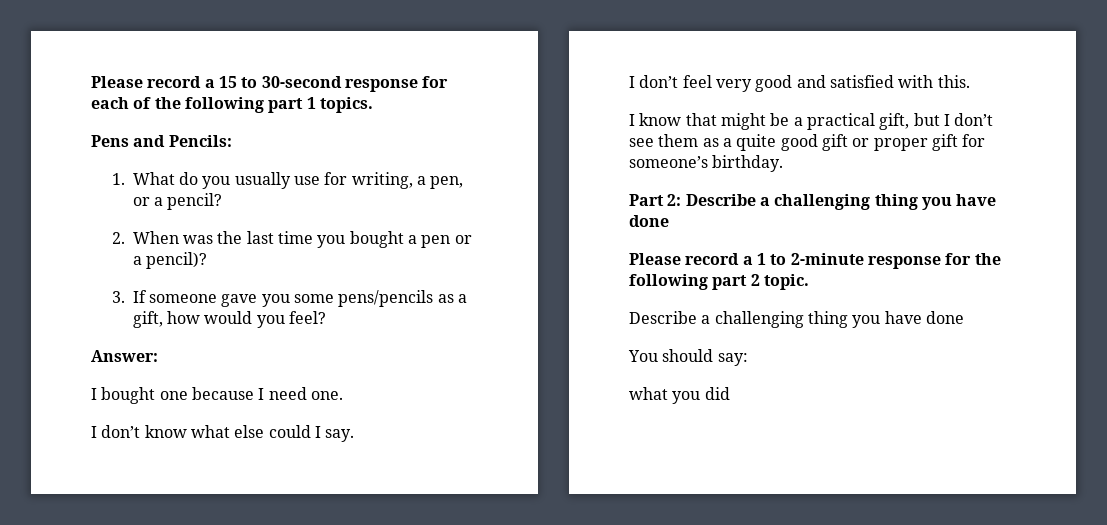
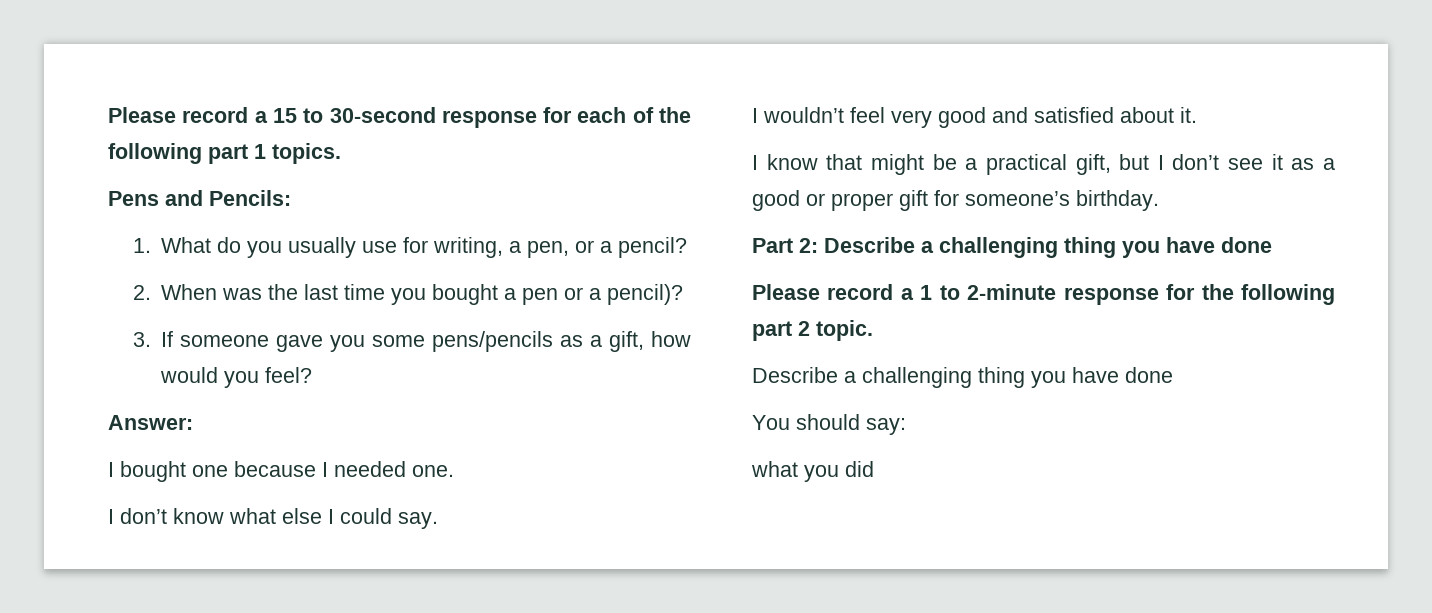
[268,387,307,400] need -> [334,461,406,477] needed
[268,425,321,438] could I -> [328,508,392,524] I could
[639,75,679,88] don’t -> [763,107,844,123] wouldn’t
[898,75,970,88] with this. -> [1120,107,1197,123] about it.
[658,134,848,151] them as a quite good gift -> [1271,154,1335,170] [752,190,800,211] it as a good

